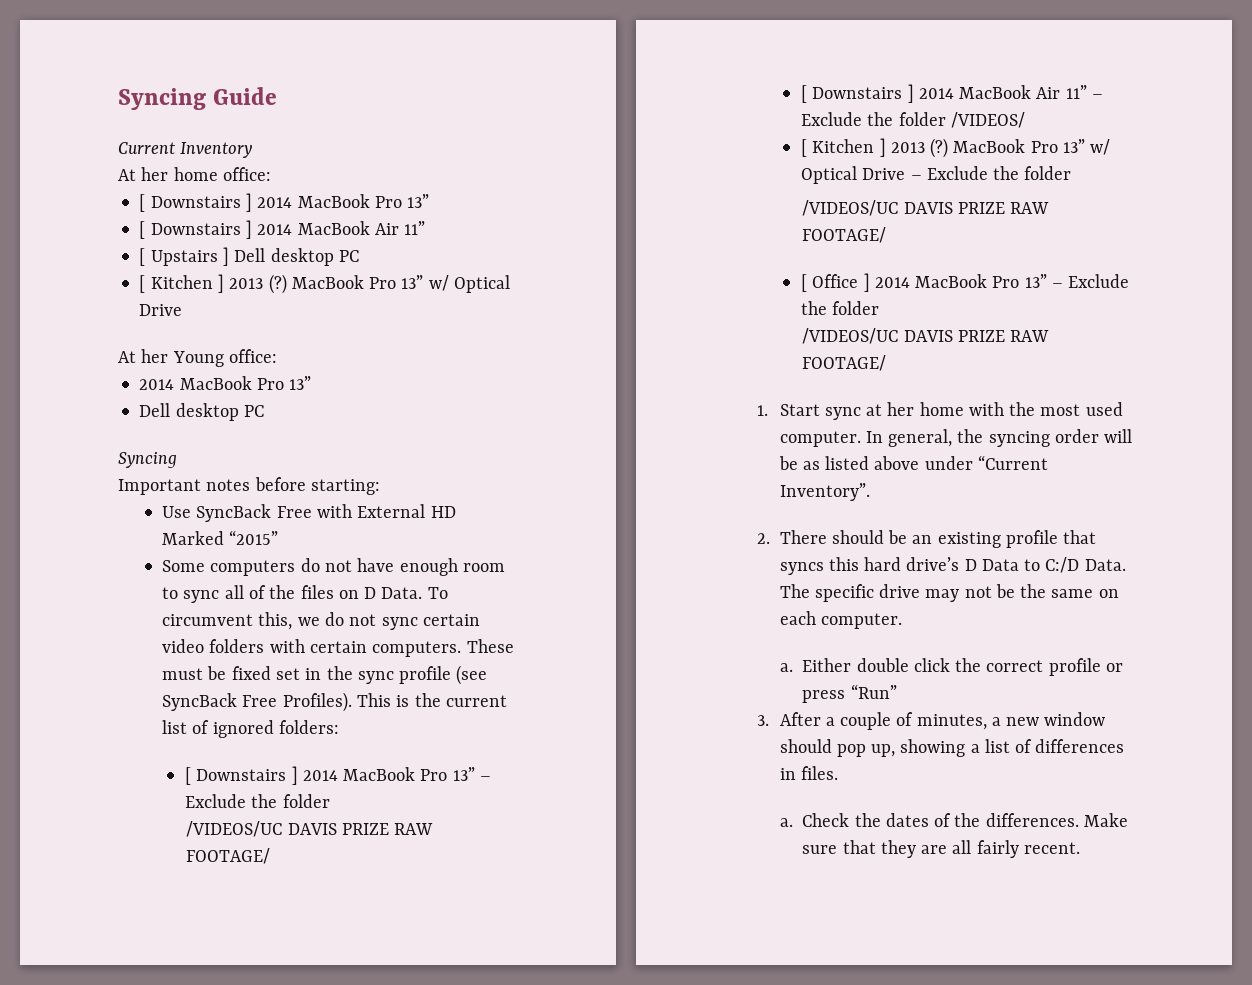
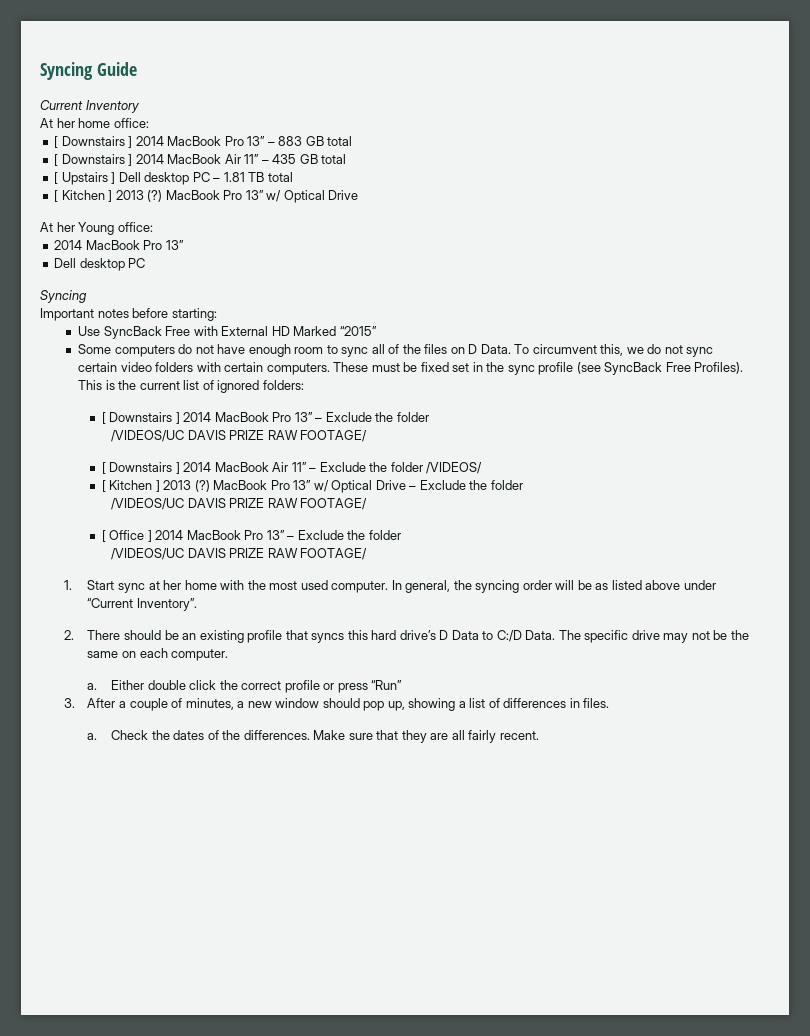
[139,220,426,239] // [ Downstairs ] 2014 MacBook Air 11” -> [267,136,353,146] [54,154,347,166] – 883 GB total // [ Downstairs ] 2014 MacBook Air 11” – 435 GB total
(359, 256) none -> [213,172,293,182] – 1.81 TB total

